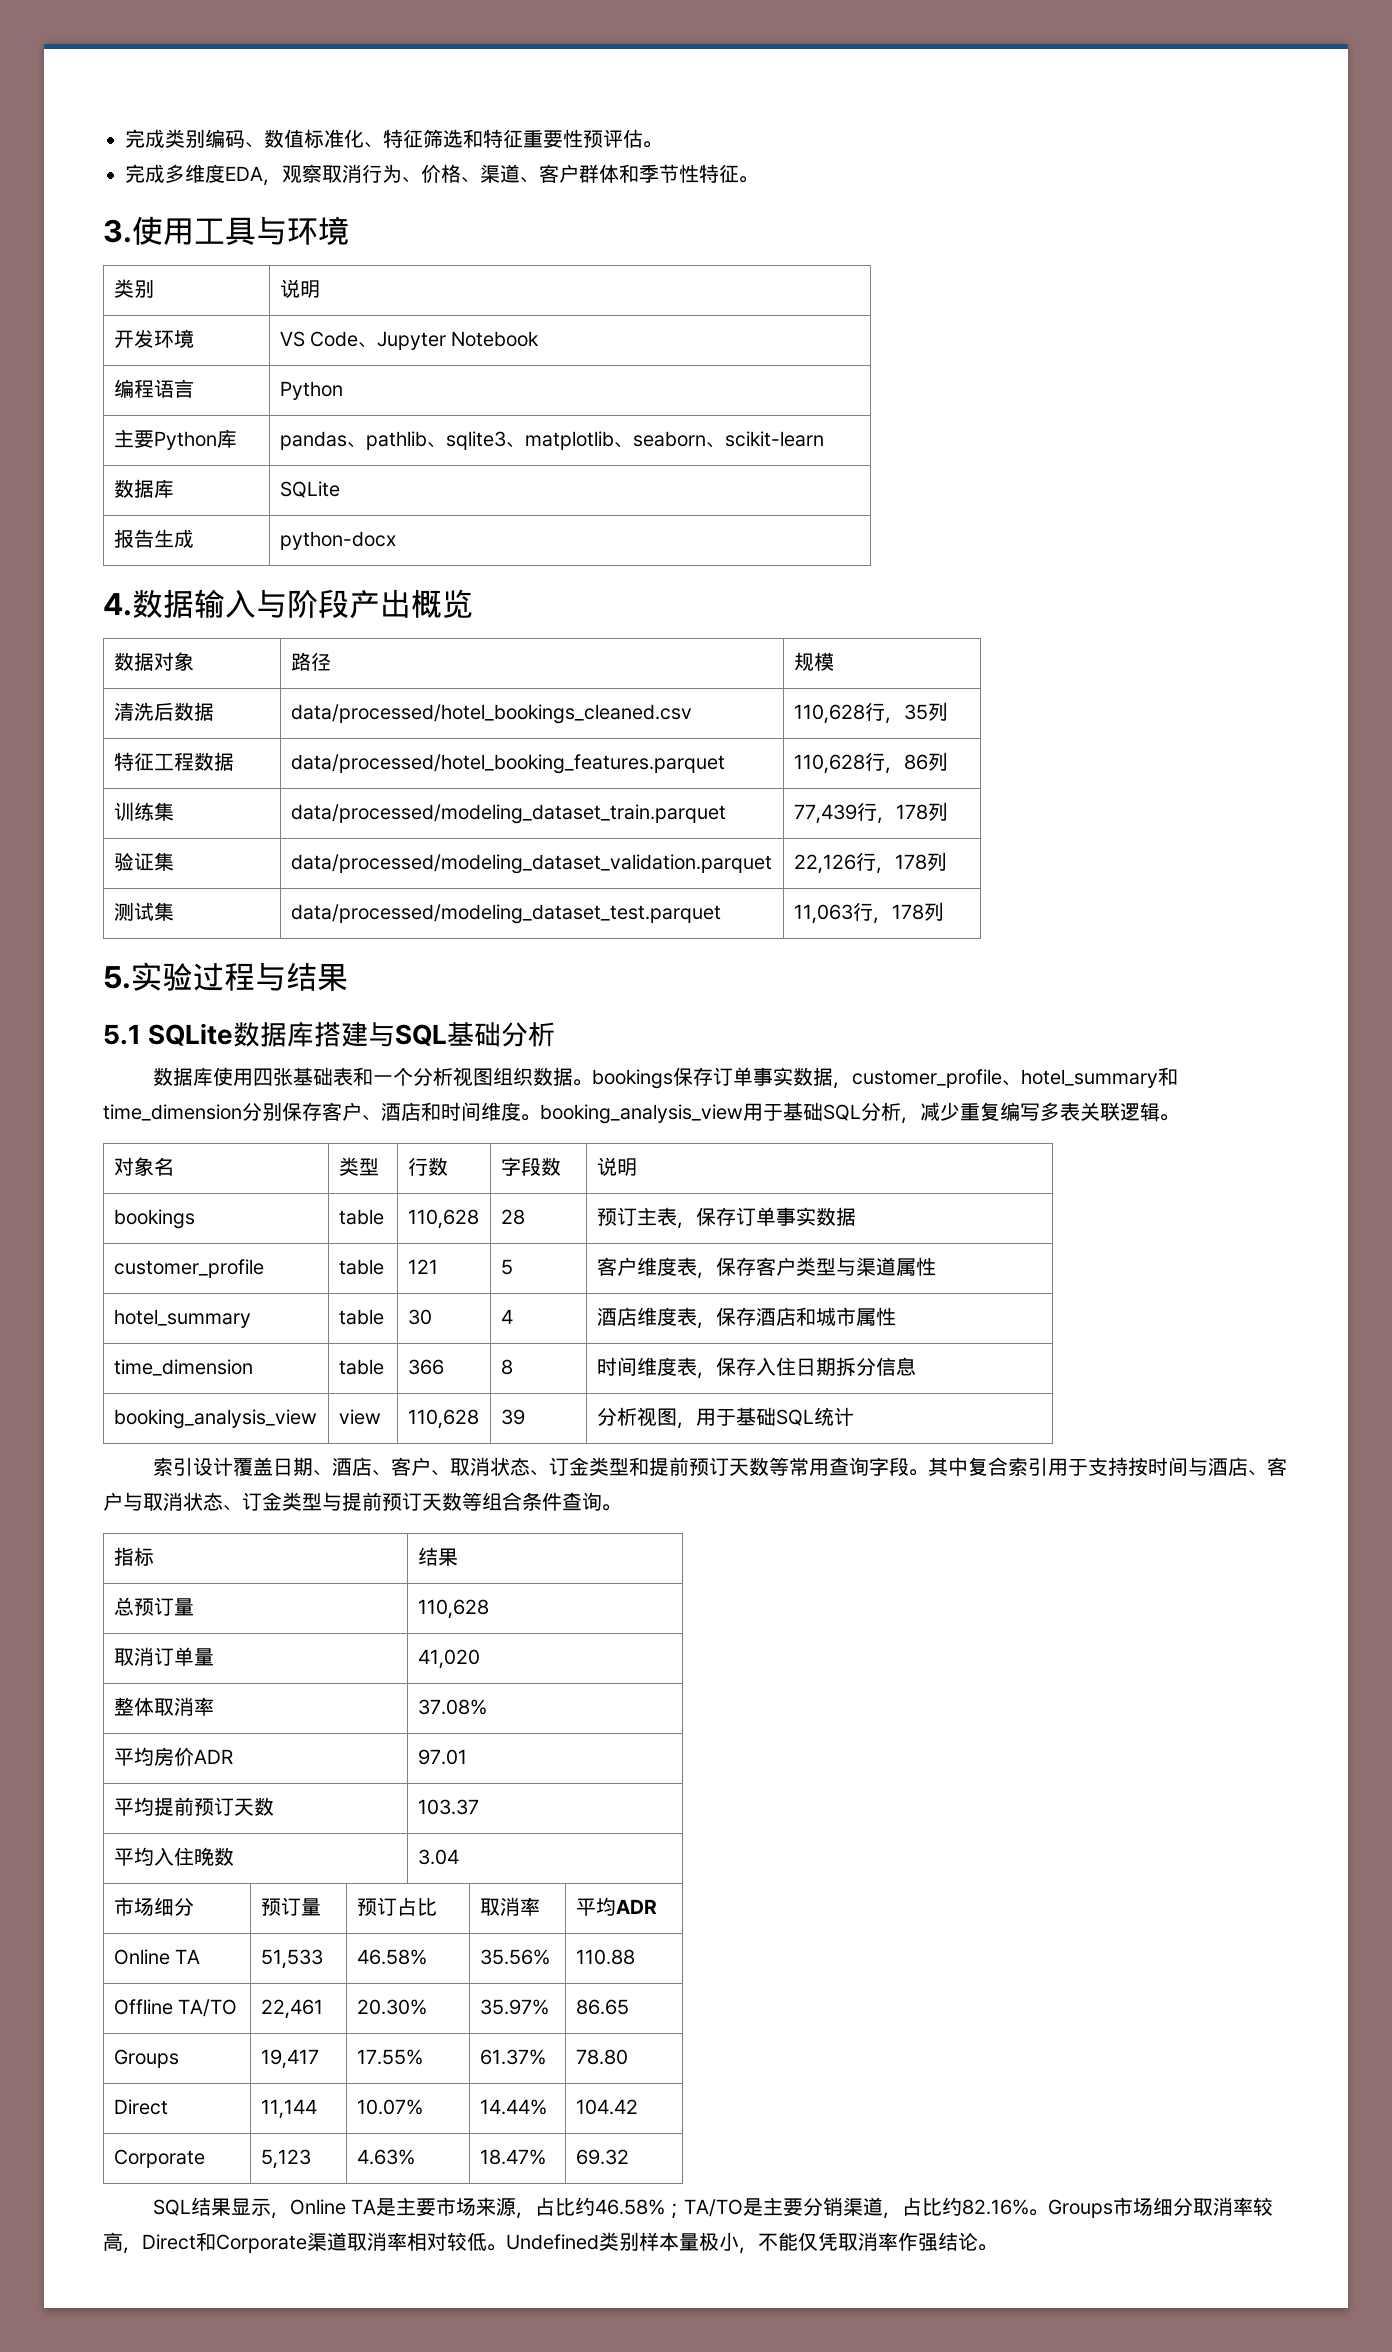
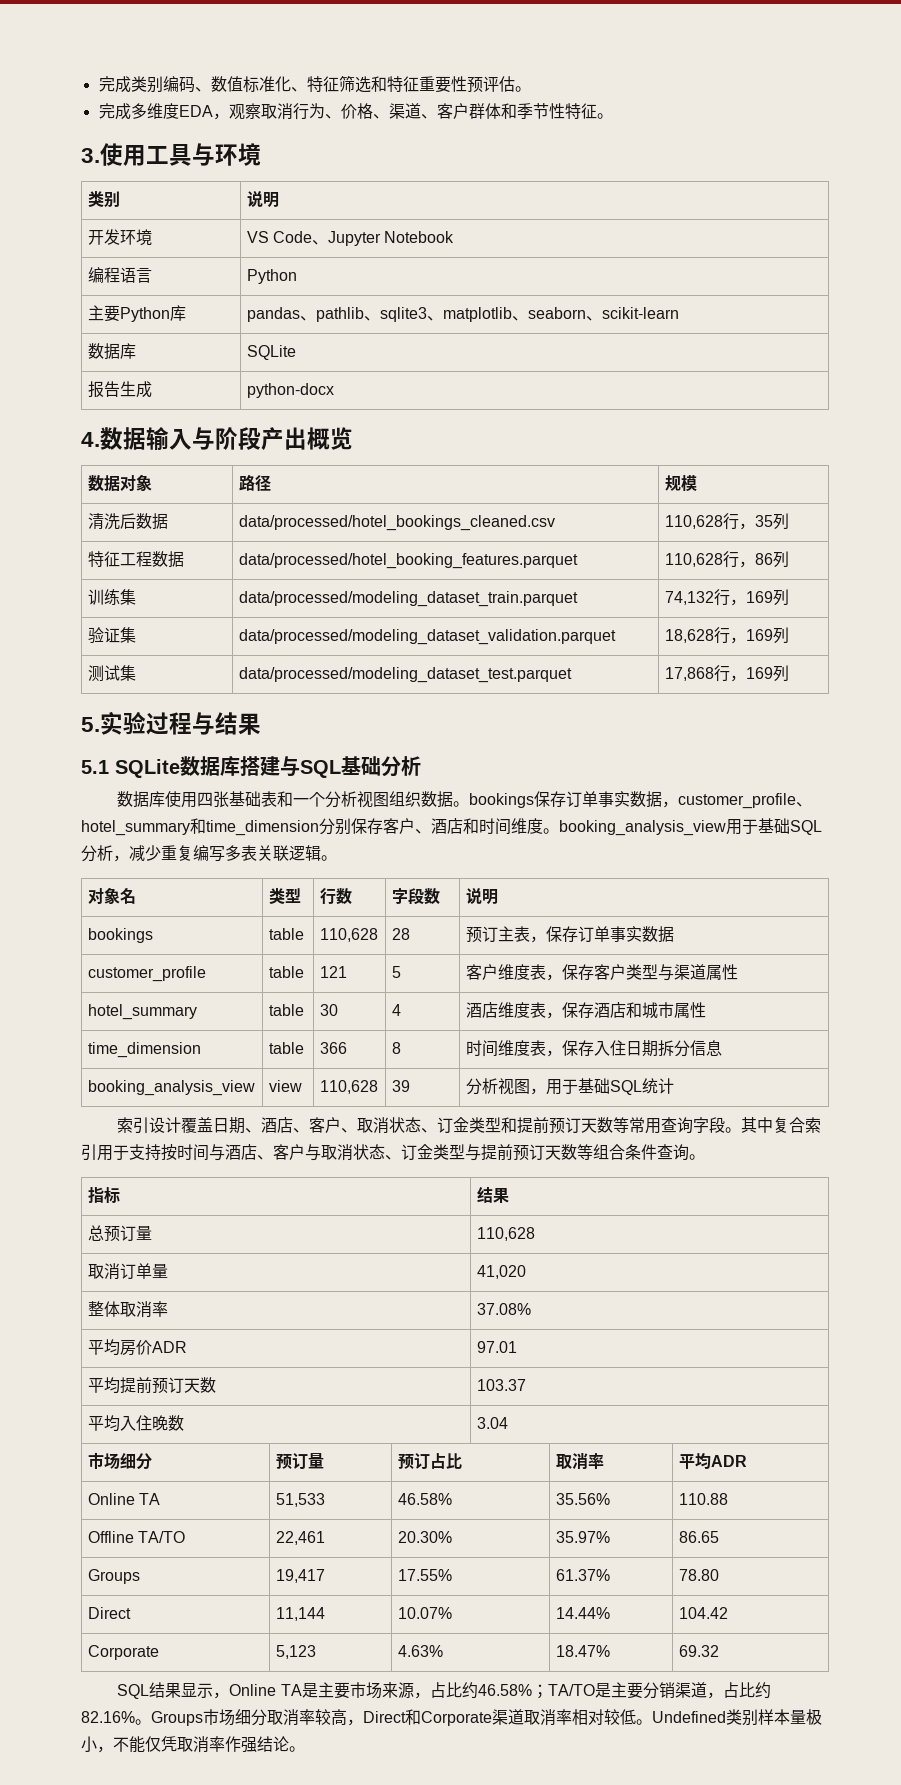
[793,802,928,824] 77,439行，178 -> [664,589,773,606] 74,132行，169
[793,852,927,874] 22,126行，178 -> [664,627,773,644] 18,628行，169
[793,902,924,924] 11,063行，178 -> [664,665,773,682] 17,868行，169

